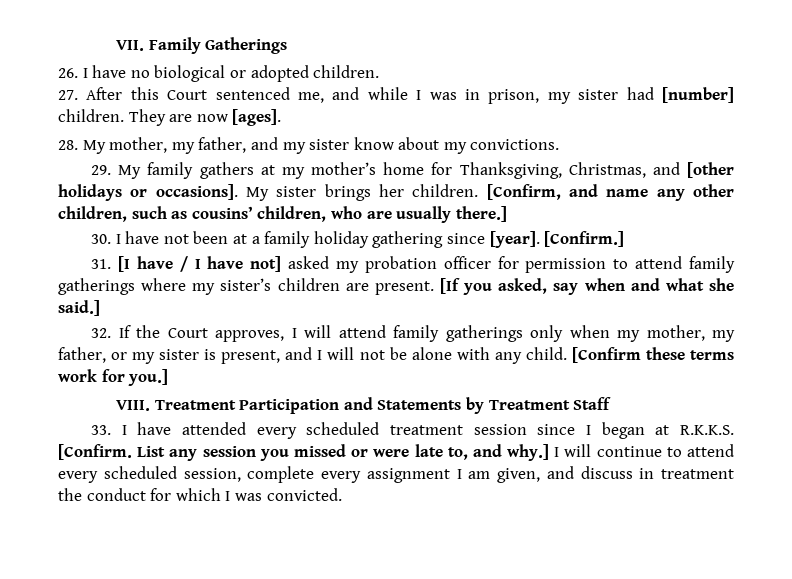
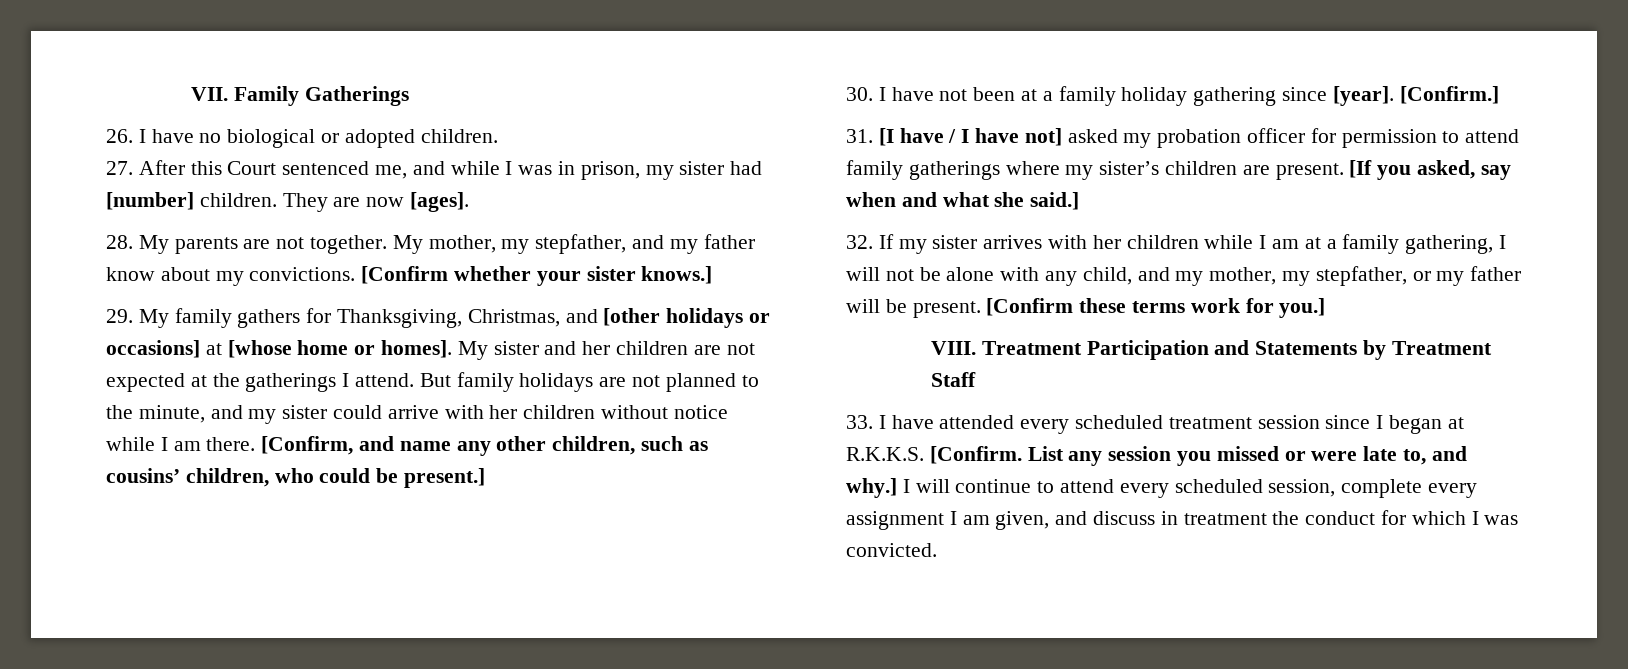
[109,137,350,154] mother, my father, and my sister -> [174,234,755,254] parents are not together. My mother, my stepfather, and my father
(560, 144) none -> [361,266,713,286] [Confirm whether your sister knows.]
[260,162,425,179] at my mother’s home -> (301, 318) none
[155,184,479,201] occasions]. My sister brings her children. -> [106,340,755,360] [106,372,759,392] [106,405,728,424] [106,437,256,451] occasions] at [whose home or homes]. My sister and her children are not expected at the gatherings I attend. But family holidays are not planned to the minute, and my sister could arrive with her children without notice while I am there.
[366,206,507,223] are usually there.] -> [319,468,486,488] could be present.]
[136,325,735,342] [58,347,313,364] the Court approves, I will attend family gatherings only when my mother, my father, or my sister is present, and -> [898,234,1494,254] my sister arrives with her children while I am at a family gathering,
[525,347,567,360] child. -> [1082,266,1522,286] [846,299,981,318] child, and my mother, my stepfather, or my father will be present.

